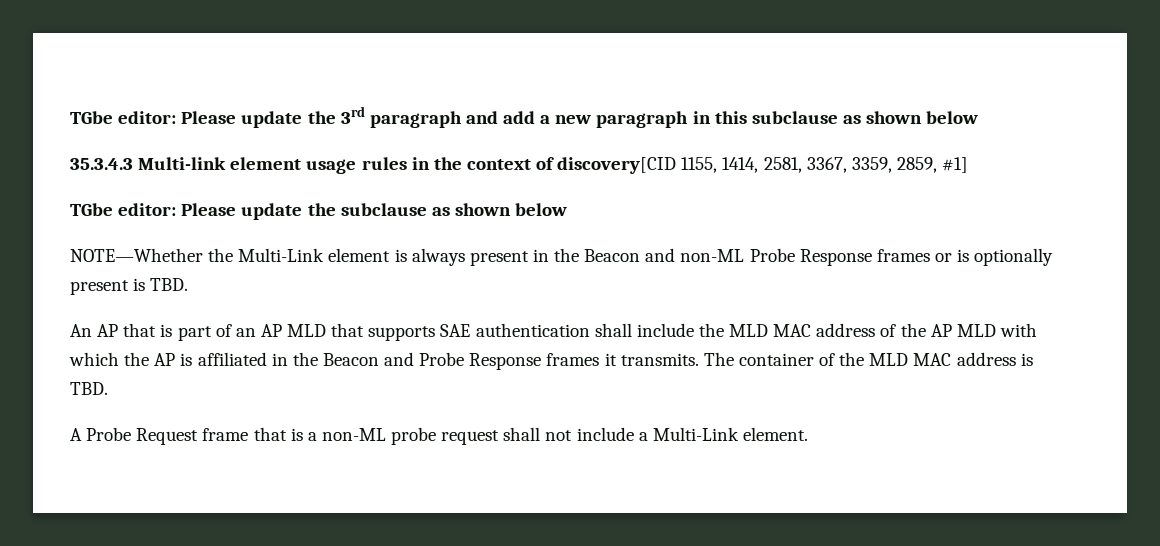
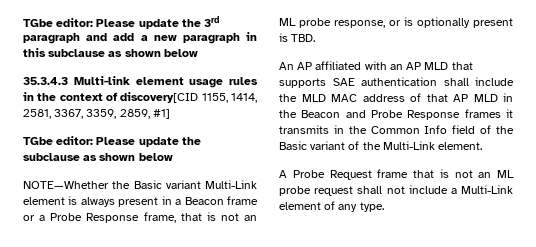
(234, 255) none -> [133,180,201,189] Basic variant
[554,248,930,266] the Beacon and non-ML Probe Response frames -> [175,196,258,205] [23,212,257,223] [279,18,385,28] a Beacon frame or a Probe Response frame, that is not an ML probe response,
[123,323,232,341] that is part of -> [315,61,387,70] affiliated with
[900,323,1037,337] [69,352,267,366] the AP MLD with which the AP is affiliated -> [426,94,498,102] that AP MLD
[620,352,1033,366] [70,382,108,395] transmits. The container of the MLD MAC address is TBD. -> [279,125,514,134] [279,141,483,150] transmits in the Common Info field of the Basic variant of the Multi-Link element.
[307,428,386,441] a non-ML -> [454,170,514,178] not an ML
[742,427,808,441] element. -> [279,201,384,212] element of any type.

